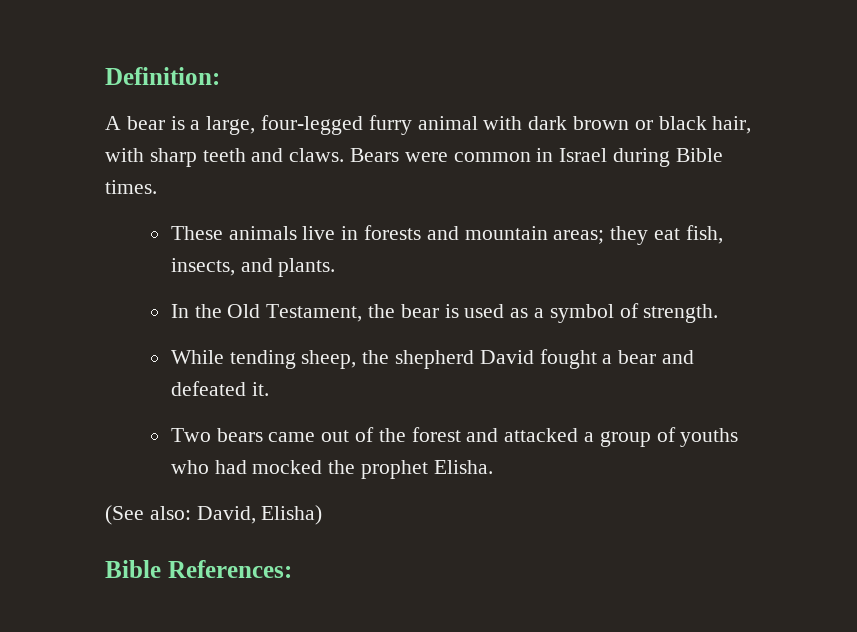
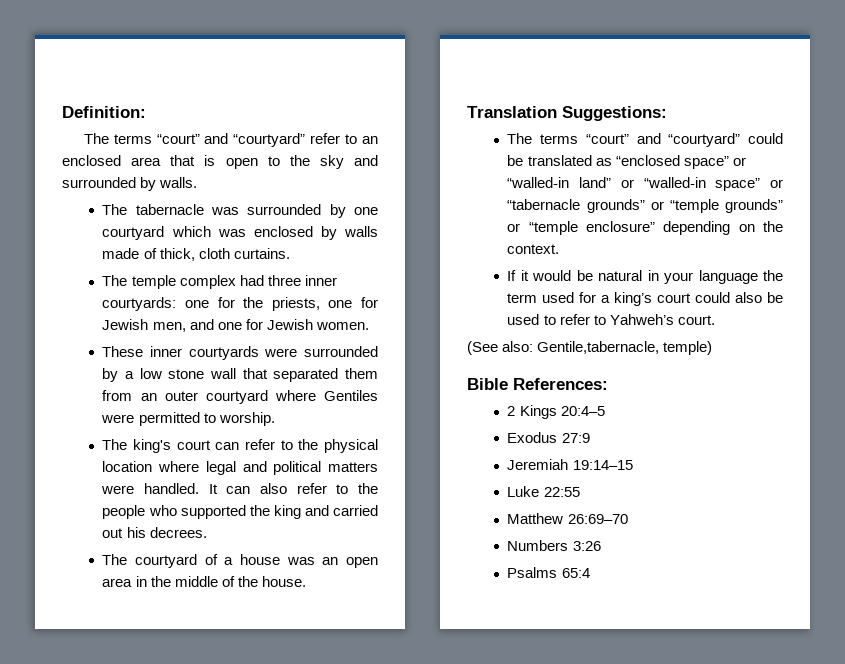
[105,115,752,135] [105,148,723,167] [105,180,157,194] [170,225,723,245] [170,258,336,277] [170,303,719,323] [170,349,695,369] [170,381,269,396] [170,427,739,447] [170,460,493,479] A bear is a large, four-legged furry animal with dark brown or black hair, with sharp teeth and claws. Bears were common in Israel during Bible times. // These animals live in forests and mountain areas; they eat fish, insects, and plants. // In the Old Testament, the bear is used as a symbol of strength. // While tending sheep, the shepherd David fought a bear and defeated it. // Two bears came out of the forest and attacked a group of youths who had mocked the prophet Elisha. -> [83,133,379,147] [62,155,378,169] [62,177,198,191] [102,204,379,218] [102,226,378,240] [102,248,290,261] [102,275,337,289] [102,297,378,311] [102,319,369,332] [102,346,378,360] [102,368,379,382] [102,390,378,404] [101,412,275,426] [102,439,379,453] [102,461,378,475] [101,483,379,494] [102,505,379,519] [102,527,207,538] [102,554,379,568] [102,576,306,587] [467,106,667,121] [507,133,783,147] [507,155,746,169] [507,177,783,191] [507,199,783,213] [507,221,783,235] [507,244,560,254] [507,270,783,284] [507,292,783,306] [507,314,715,325] The terms “court” and “courtyard” refer to an enclosed area that is open to the sky and surrounded by walls. // The tabernacle was surrounded by one courtyard which was enclosed by walls made of thick, cloth curtains. // The temple complex had three inner courtyards: one for the priests, one for Jewish men, and one for Jewish women. // These inner courtyards were surrounded by a low stone wall that separated them from an outer courtyard where Gentiles were permitted to worship. // The king's court can refer to the physical location where legal and political matters were handled. It can also refer to the people who supported the king and carried out his decrees. // The courtyard of a house was an open area in the middle of the house. // Translation Suggestions: // The terms “court” and “courtyard” could be translated as “enclosed space” or “walled-in land” or “walled-in space” or “tabernacle grounds” or “temple grounds” or “temple enclosure” depending on the context. // If it would be natural in your language the term used for a king’s court could also be used to refer to Yahweh’s court.
[196,505,323,525] David, Elisha) -> [537,341,713,355] Gentile,tabernacle, temple)
(292, 569) none -> [507,405,605,419] [507,432,590,443] [507,459,633,470] [507,486,580,497] [507,513,628,524] [507,540,601,551] [507,567,590,578] // 2 Kings 20:4–5 // Exodus 27:9 // Jeremiah 19:14–15 // Luke 22:55 // Matthew 26:69–70 // Numbers 3:26 // Psalms 65:4

